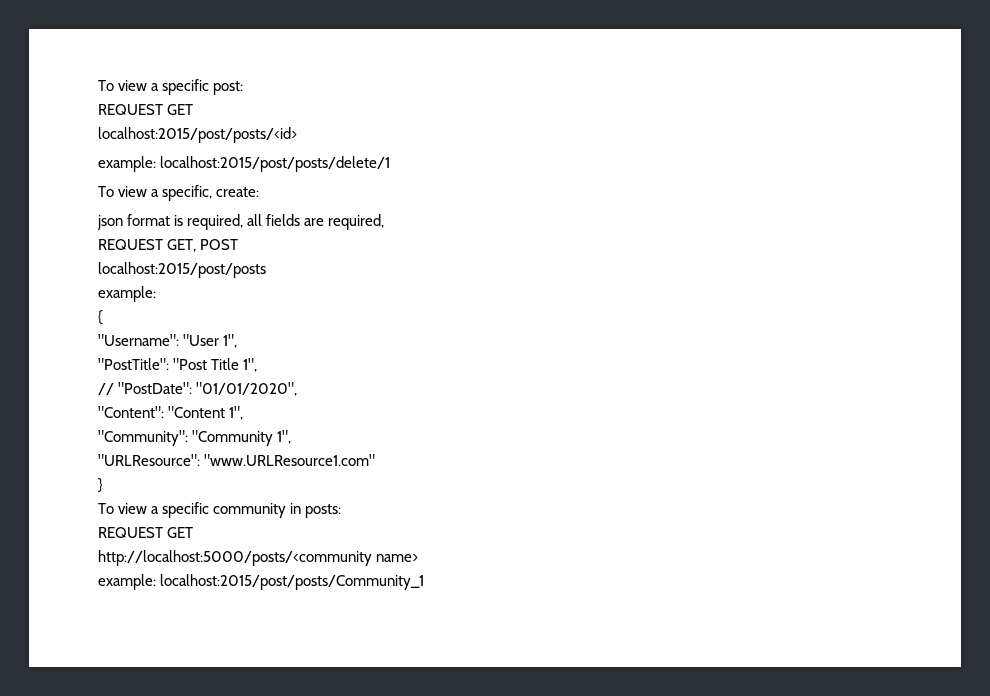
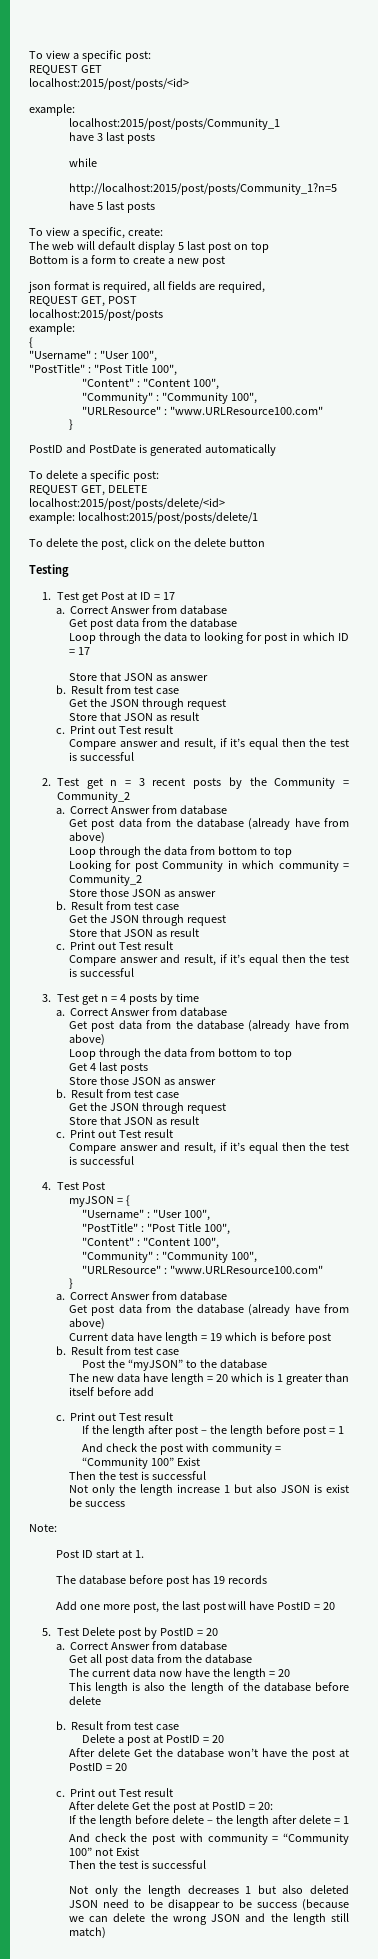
[160,156,391,172] localhost:2015/post/posts/delete/1 -> [69,118,281,130] [69,132,155,144] [69,158,98,167] [69,183,338,195] [69,201,155,213] // localhost:2015/post/posts/Community_1 // have 3 last posts // while // http://localhost:2015/post/posts/Community_1?n=5 // have 5 last posts
(260, 192) none -> [29,241,269,253] [29,255,225,267] // The web will default display 5 last post on top // Bottom is a form to create a new post
[98,334,238,348] [98,358,258,372] [98,382,298,396] [98,406,244,420] [98,430,292,446] [98,454,376,466] [98,478,103,493] [98,502,342,518] [98,527,194,538] [98,550,419,566] [98,574,425,590] "Username": "User 1", // "PostTitle": "Post Title 1", // // "PostDate": "01/01/2020", // "Content": "Content 1", // "Community": "Community 1", // "URLResource": "www.URLResource1.com" // } // To view a specific community in posts: // REQUEST GET // http://localhost:5000/posts/<community name> // example: localhost:2015/post/posts/Community_1 -> [29,350,157,362] [29,364,177,376] [82,378,220,390] [82,392,258,404] [82,406,324,415] [69,419,74,430] [29,444,276,456] [29,470,159,482] [29,485,147,496] [29,498,225,510] [29,512,258,524] [29,538,265,550] [29,564,69,577] [42,592,175,603] [55,605,228,614] [69,618,237,630] [69,632,350,644] [69,647,90,655] [69,672,208,681] [55,685,180,694] [69,698,226,710] [69,712,199,721] [55,725,174,734] [69,738,349,750] [69,752,134,761] [42,777,350,789] [56,791,130,803] [55,805,228,814] [69,818,350,830] [69,832,106,844] [69,846,292,858] [69,860,349,872] [69,874,143,886] [69,888,216,897] [55,901,180,910] [69,914,226,926] [69,928,199,937] [55,941,174,950] [69,954,349,966] [69,968,134,977] [42,993,199,1005] [55,1007,228,1016] [69,1020,350,1032] [69,1034,106,1046] [69,1048,292,1060] [69,1062,148,1074] [69,1076,216,1085] [55,1089,180,1098] [69,1102,226,1114] [69,1116,199,1125] [55,1129,174,1138] [69,1142,349,1154] [69,1156,134,1165] [42,1182,105,1190] [69,1195,130,1207] [82,1209,211,1221] [82,1223,231,1235] [82,1237,220,1249] [82,1251,258,1263] [82,1265,324,1274] [69,1278,74,1289] [55,1291,228,1300] [69,1304,350,1316] [69,1318,106,1330] [69,1332,331,1344] [55,1346,180,1355] [82,1359,268,1371] [69,1373,349,1385] [69,1387,154,1396] [55,1412,174,1421] [82,1425,345,1437] [82,1443,282,1455] [82,1457,201,1469] [69,1471,206,1480] [69,1484,350,1496] [69,1498,125,1507] [29,1524,57,1532] [55,1550,144,1558] [55,1575,267,1587] [55,1601,336,1613] [42,1627,218,1639] [55,1641,228,1650] [69,1654,252,1666] [69,1668,290,1680] [69,1682,349,1694] [69,1696,102,1705] [55,1721,180,1730] [82,1734,225,1746] [69,1748,349,1760] [69,1763,127,1771] [55,1788,174,1797] [69,1801,273,1813] [69,1815,349,1827] [69,1833,349,1845] [69,1847,139,1856] [69,1860,206,1869] [69,1885,350,1897] [69,1899,350,1911] [69,1913,349,1925] [69,1927,107,1939] "Username" : "User 100", // "PostTitle" : "Post Title 100", // "Content" : "Content 100", // "Community" : "Community 100", // "URLResource" : "www.URLResource100.com" // } // PostID and PostDate is generated automatically // To delete a specific post: // REQUEST GET, DELETE // localhost:2015/post/posts/delete/<id> // example: localhost:2015/post/posts/delete/1 // To delete the post, click on the delete button // Testing // 1. Test get Post at ID = 17 // a. Correct Answer from database // Get post data from the database // Loop through the data to looking for post in which ID = 17 // Store that JSON as answer // b. Result from test case // Get the JSON through request // Store that JSON as result // c. Print out Test result // Compare answer and result, if it’s equal then the test is successful // 2. Test get n = 3 recent posts by the Community = Community_2 // a. Correct Answer from database // Get post data from the database (already have from above) // Loop through the data from bottom to top // Looking for post Community in which community = Community_2 // Store those JSON as answer // b. Result from test case // Get the JSON through request // Store that JSON as result // c. Print out Test result // Compare answer and result, if it’s equal then the test is successful // 3. Test get n = 4 posts by time // a. Correct Answer from database // Get post data from the database (already have from above) // Loop through the data from bottom to top // Get 4 last posts // Store those JSON as answer // b. Result from test case // Get the JSON through request // Store that JSON as result // c. Print out Test result // Compare answer and result, if it’s equal then the test is successful // 4. Test Post // myJSON = { // "Username" : "User 100", // "PostTitle" : "Post Title 100", // "Content" : "Content 100", // "Community" : "Community 100", // "URLResource" : "www.URLResource100.com" // } // a. Correct Answer from database // Get post data from the database (already have from above) // Current data have length = 19 which is before post // b. Result from test case // Post the “myJSON” to the database // The new data have length = 20 which is 1 greater than itself before add // c. Print out Test result // If the length after post – the length before post = 1 // And check the post with community = “Community 100” Exist // Then the test is successful // Not only the length increase 1 but also JSON is exist be success // Note: // Post ID start at 1. // The database before post has 19 records // Add one more post, the last post will have PostID = 20 // 5. Test Delete post by PostID = 20 // a. Correct Answer from database // Get all post data from the database // The current data now have the length = 20 // This length is also the length of the database before delete // b. Result from test case // Delete a post at PostID = 20 // After delete Get the database won’t have the post at PostID = 20 // c. Print out Test result // After delete Get the post at PostID = 20: // If the length before delete – the length after delete = 1 // And check the post with community = “Community 100” not Exist // Then the test is successful // Not only the length decreases 1 but also deleted JSON need to be disappear to be success (because we can delete the wrong JSON and the length still match)

